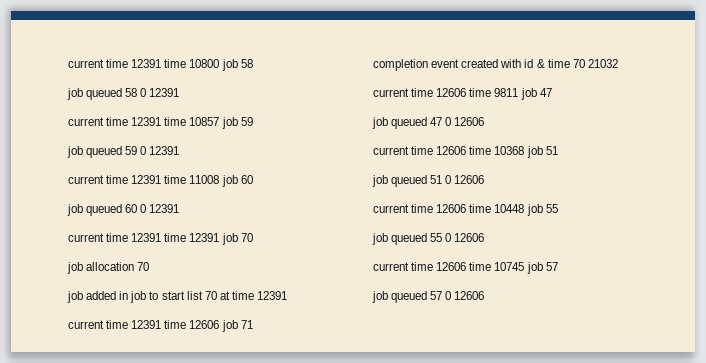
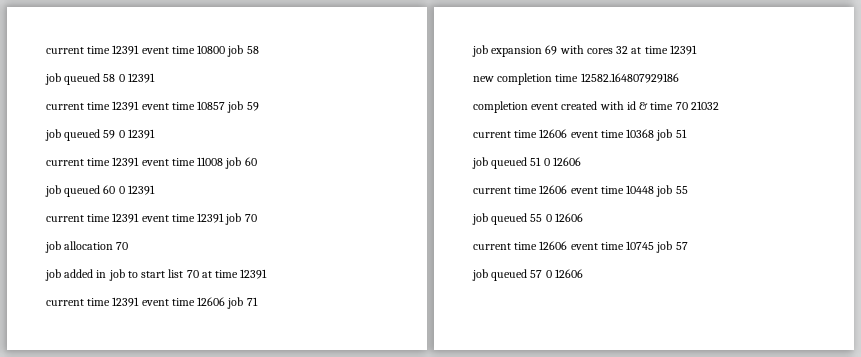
[68,59,162,68] current time 12391 -> [46,45,169,55] current time 12391 event
(162, 121) none -> [141,103,169,110] event
(162, 179) none -> [141,159,169,166] event
(162, 237) none -> [141,215,169,222] event
(162, 324) none -> [141,299,169,306] event
(253, 324) none -> [472,45,697,57] [473,73,679,85] // job expansion 69 with cores 32 at time 12391 // new completion time 12582.164807929186
[469,88,552,100] [372,117,485,129] [373,146,467,155] time 9811 job 47 // job queued 47 0 12606 // current time 12606 -> [570,131,598,138] event
(467, 208) none -> [570,187,598,194] event
(467, 266) none -> [570,243,598,250] event

